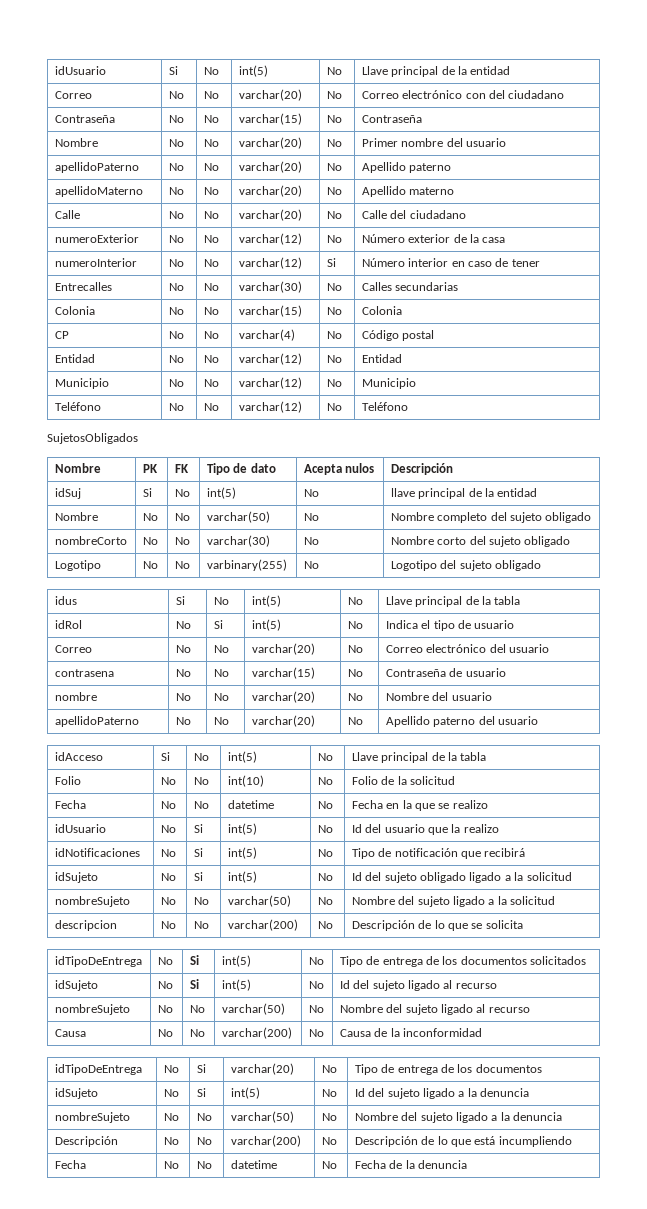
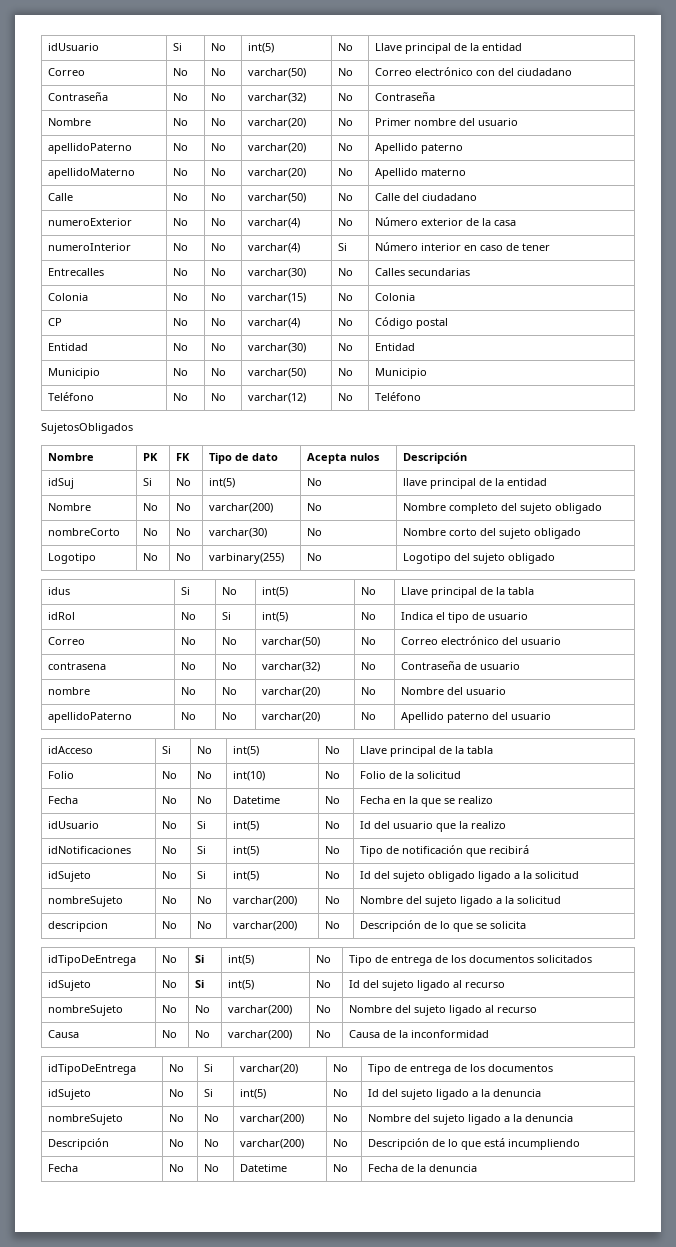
[238,89,302,101] varchar(20) -> [248,68,307,78] varchar(50)
[238,113,302,125] varchar(15) -> [248,93,307,103] varchar(32)
[238,209,302,221] varchar(20) -> [248,193,307,203] varchar(50)
[238,233,302,245] varchar(12) -> [248,218,301,228] varchar(4)
[238,257,302,269] varchar(12) -> [248,243,301,253] varchar(4)
[238,353,302,365] varchar(12) -> [248,343,307,353] varchar(30)
[238,377,302,389] varchar(12) -> [248,368,307,378] varchar(50)
[206,511,270,523] varchar(50) -> [209,503,274,513] varchar(200)
[251,643,315,655] varchar(20) -> [262,637,321,647] varchar(50)
[251,667,315,679] varchar(15) -> [262,662,321,672] varchar(32)
[227,800,274,809] datetime -> [233,796,281,804] Datetime
[227,895,291,907] varchar(50) -> [233,896,298,906] varchar(200)
[221,1003,285,1015] varchar(50) -> [228,1005,293,1015] varchar(200)
[230,1111,294,1123] varchar(50) -> [240,1114,305,1124] varchar(200)
[230,1160,277,1169] datetime -> [240,1164,288,1172] Datetime

